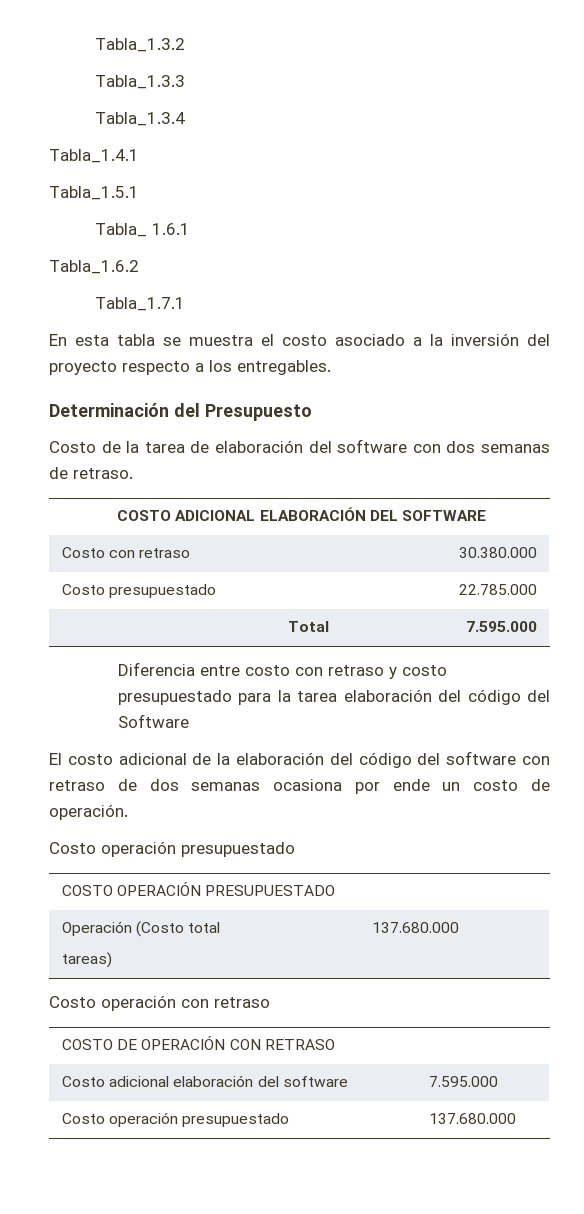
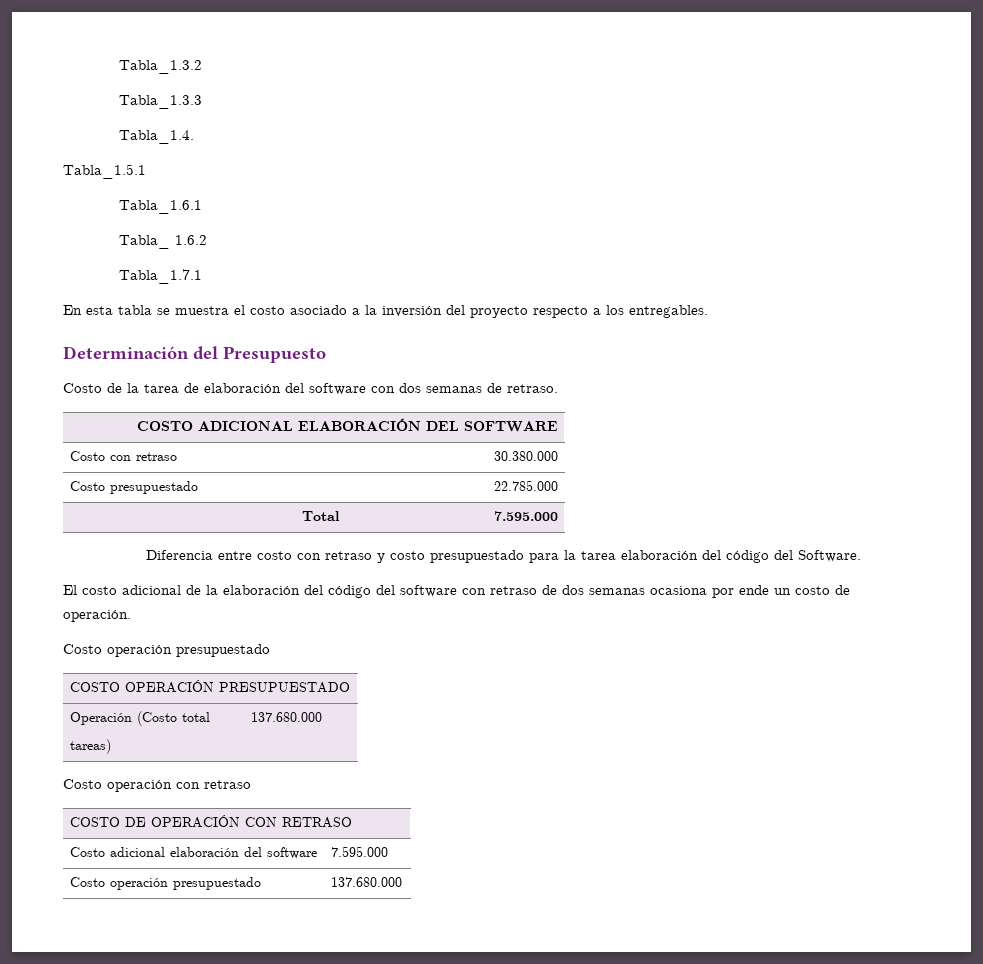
[95,112,186,126] [49,149,139,163] Tabla_1.3.4 // Tabla_1.4.1 -> [118,130,194,144] Tabla_1.4.
(139, 193) none -> [118,200,202,214] // Tabla_1.6.1
[152,223,191,235] [49,260,139,274] 1.6.1 // Tabla_1.6.2 -> [174,235,207,245] 1.6.2
[118,714,190,728] Software -> [798,550,862,562] Software.

